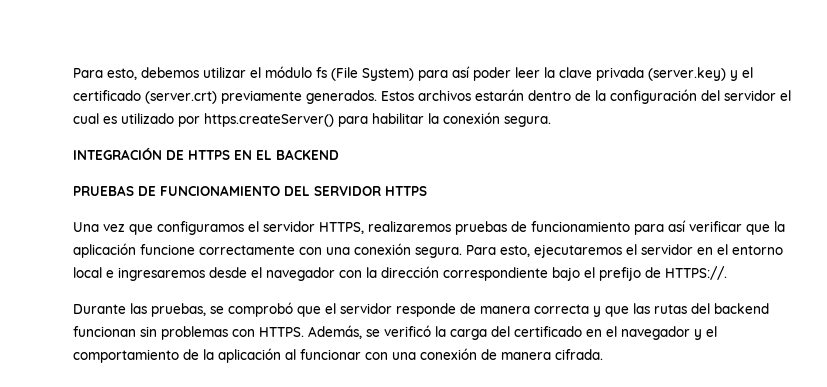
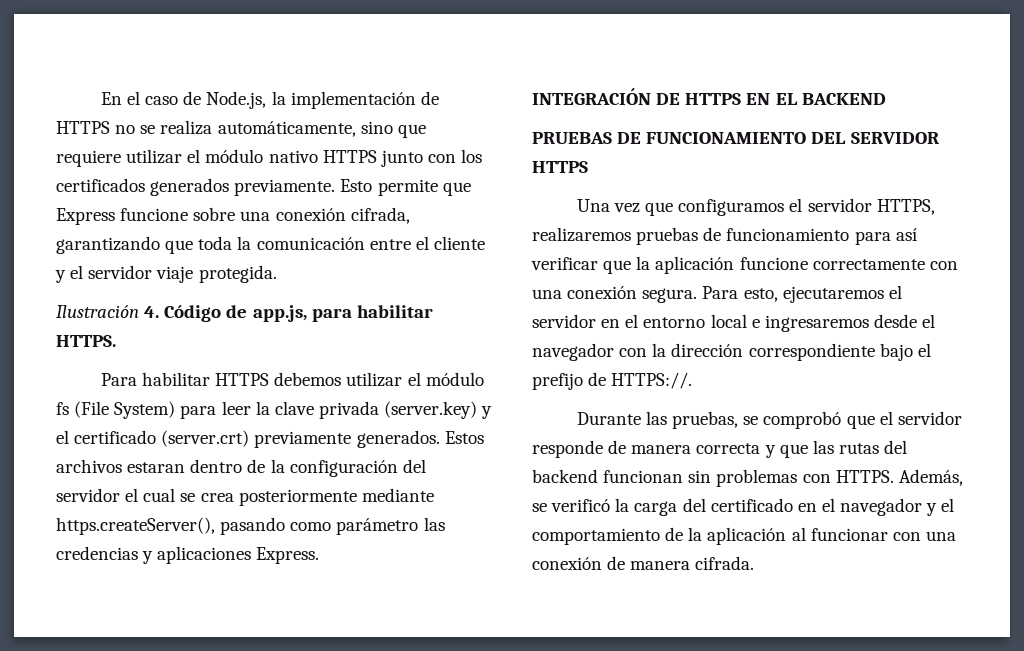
[73,68,137,80] Para esto, -> [100,91,439,109] [56,120,426,138] [56,149,483,167] [56,178,471,196] [56,207,410,225] [56,236,485,254] [55,265,277,283] [56,305,433,322] [56,335,116,347] [100,372,270,386] En el caso de Node.js, la implementación de HTTPS no se realiza automáticamente, sino que requiere utilizar el módulo nativo HTTPS junto con los certificados generados previamente. Esto permite que Express funcione sobre una conexión cifrada, garantizando que toda la comunicación entre el cliente y el servidor viaje protegida. // Ilustración 4. Código de app.js, para habilitar HTTPS. // Para habilitar HTTPS
[452,66,511,81] así poder -> (217, 412) none
[475,89,524,101] estarán -> [127,462,186,473] estaran
[103,112,551,127] es utilizado por https.createServer() para habilitar la conexión segura. -> [180,488,434,506] [56,517,445,535] [56,546,320,564] se crea posteriormente mediante https.createServer(), pasando como parámetro las credencias y aplicaciones Express.

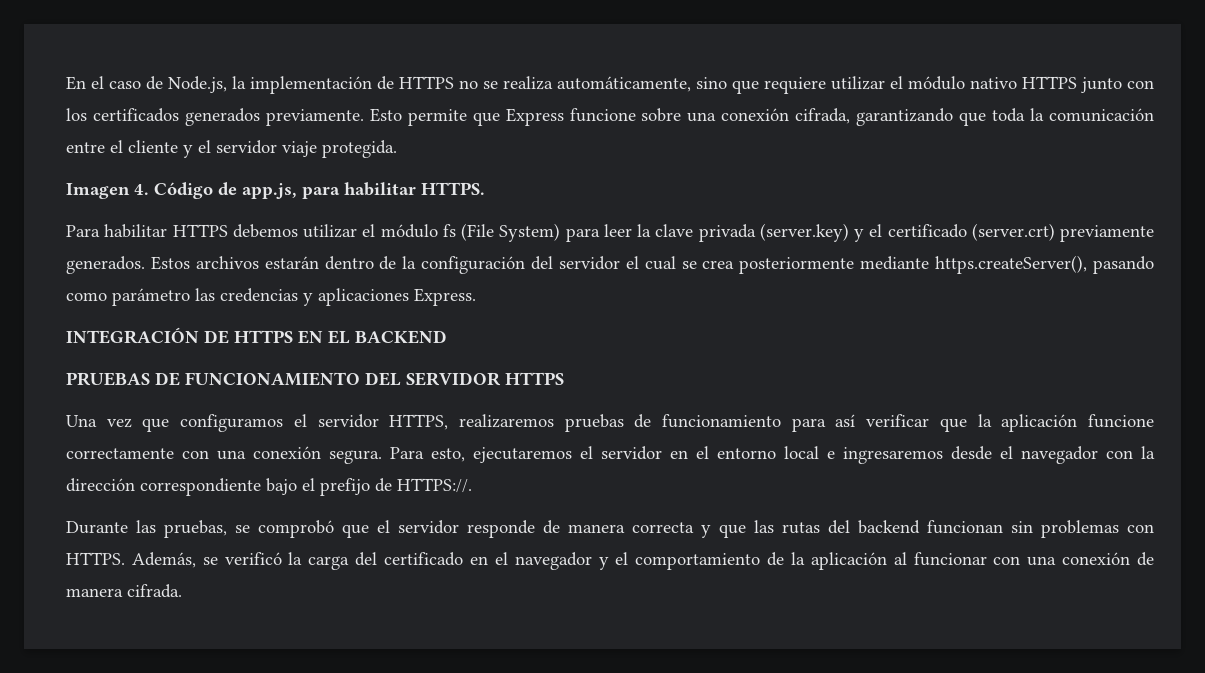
[56,305,139,318] Ilustración -> [66,183,130,199] Imagen
[127,462,186,473] estaran -> [264,256,319,269] estarán

